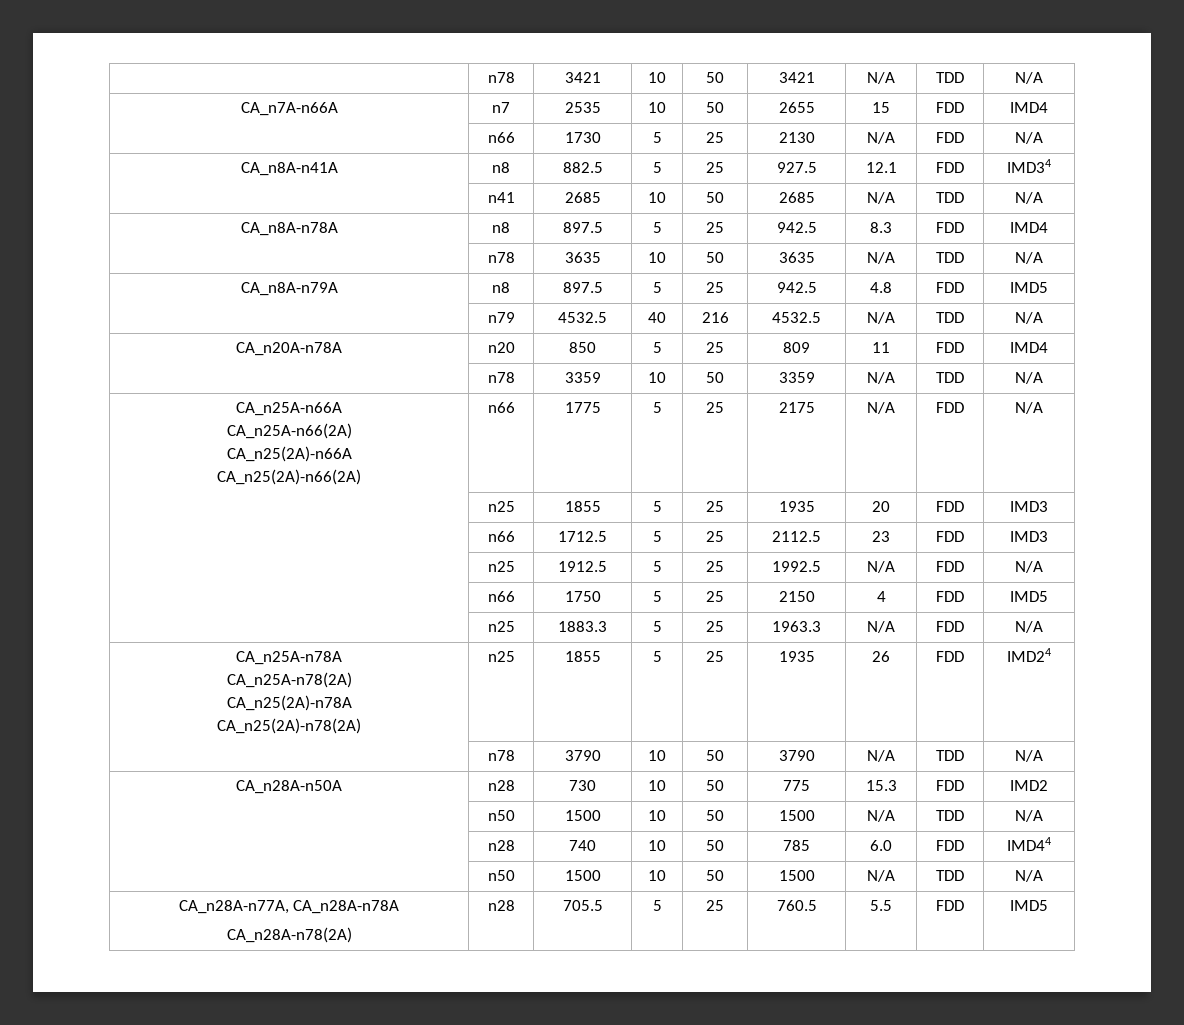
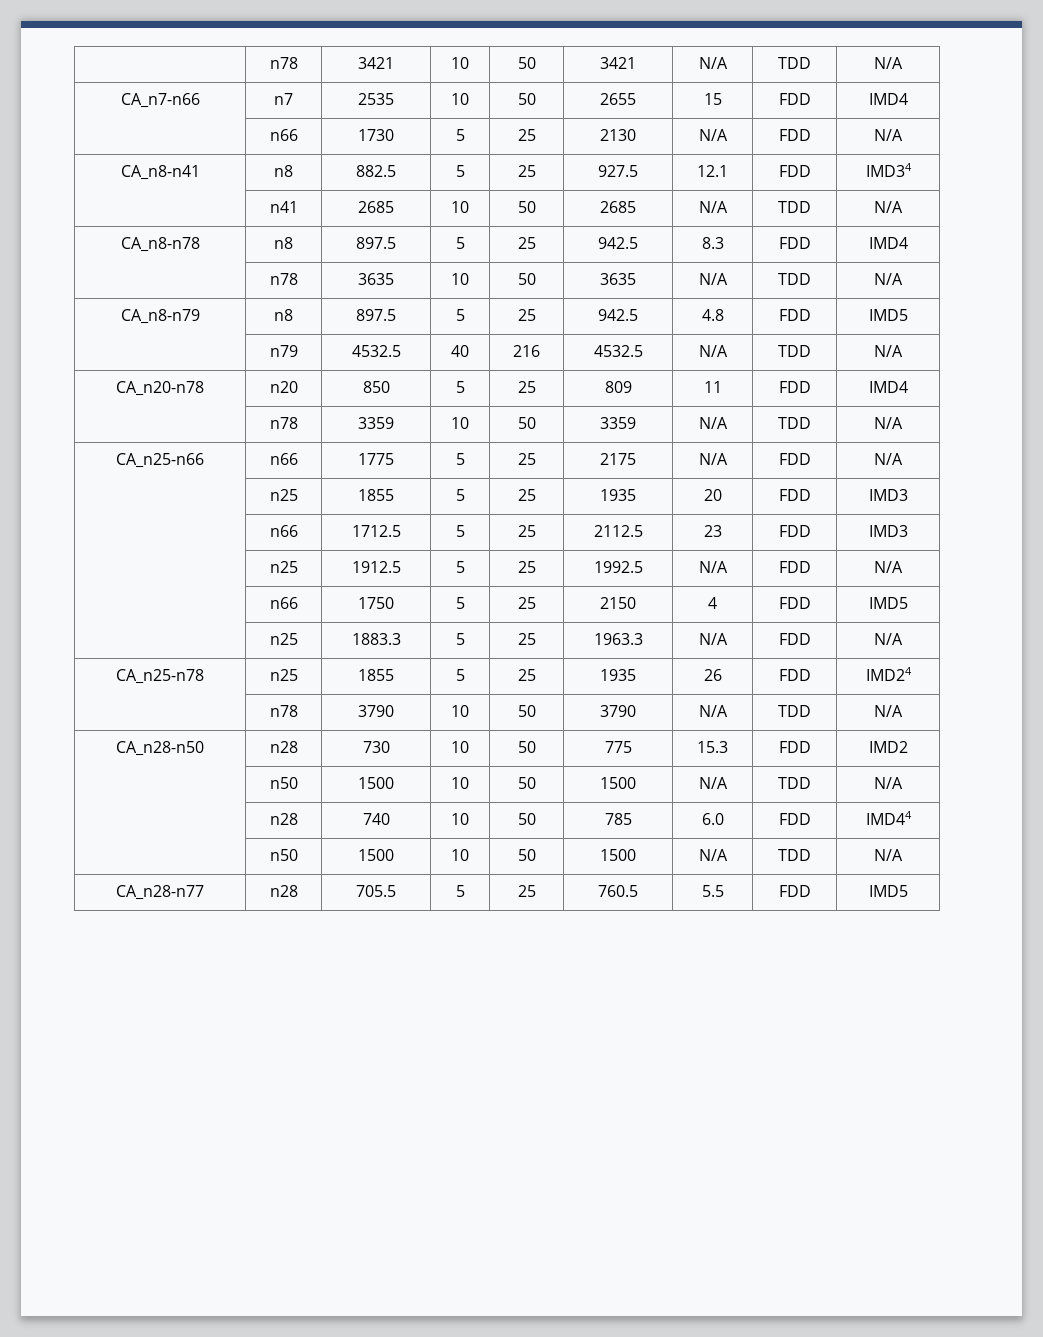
[240,102,338,116] CA_n7A-n66A -> [120,93,200,108] CA_n7-n66
[240,162,338,176] CA_n8A-n41A -> [120,165,200,180] CA_n8-n41
[240,222,338,236] CA_n8A-n78A -> [120,237,200,252] CA_n8-n78
[240,282,338,296] CA_n8A-n79A -> [120,309,200,324] CA_n8-n79
[236,342,342,356] CA_n20A-n78A -> [116,381,204,396] CA_n20-n78
[236,402,342,416] [226,423,352,439] [226,446,352,462] [217,469,361,485] CA_n25A-n66A // CA_n25A-n66(2A) // CA_n25(2A)-n66A // CA_n25(2A)-n66(2A) -> [116,453,204,468] CA_n25-n66
[236,651,342,665] [226,672,352,688] [226,695,352,711] [217,718,361,734] CA_n25A-n78A // CA_n25A-n78(2A) // CA_n25(2A)-n78A // CA_n25(2A)-n78(2A) -> [116,669,204,684] CA_n25-n78
[236,780,342,794] CA_n28A-n50A -> [116,741,204,756] CA_n28-n50
[178,900,400,914] [226,927,352,943] CA_n28A-n77A, CA_n28A-n78A // CA_n28A-n78(2A) -> [116,885,204,900] CA_n28-n77

